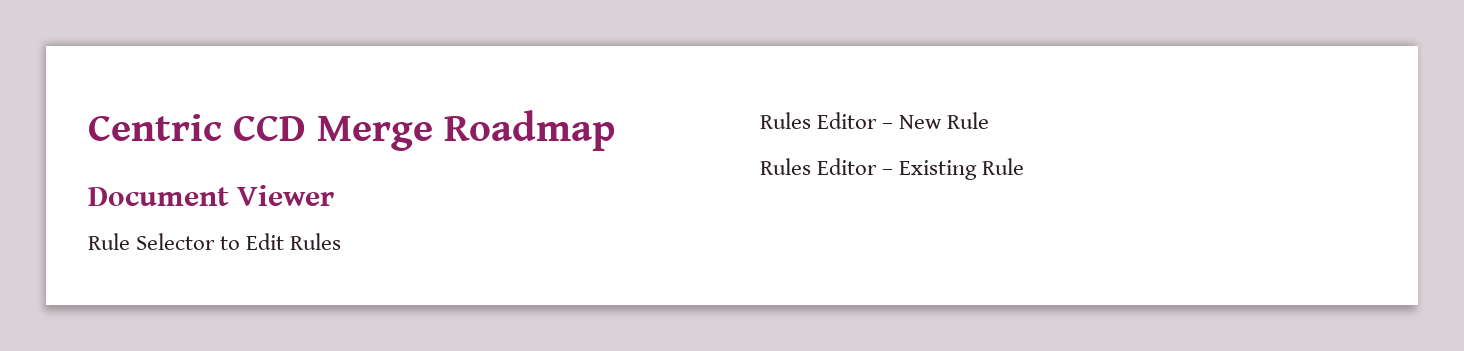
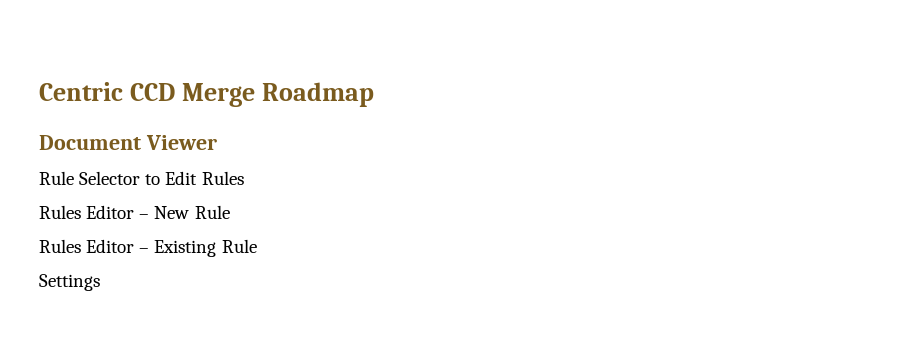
(1025, 166) none -> [39,274,100,291] // Settings

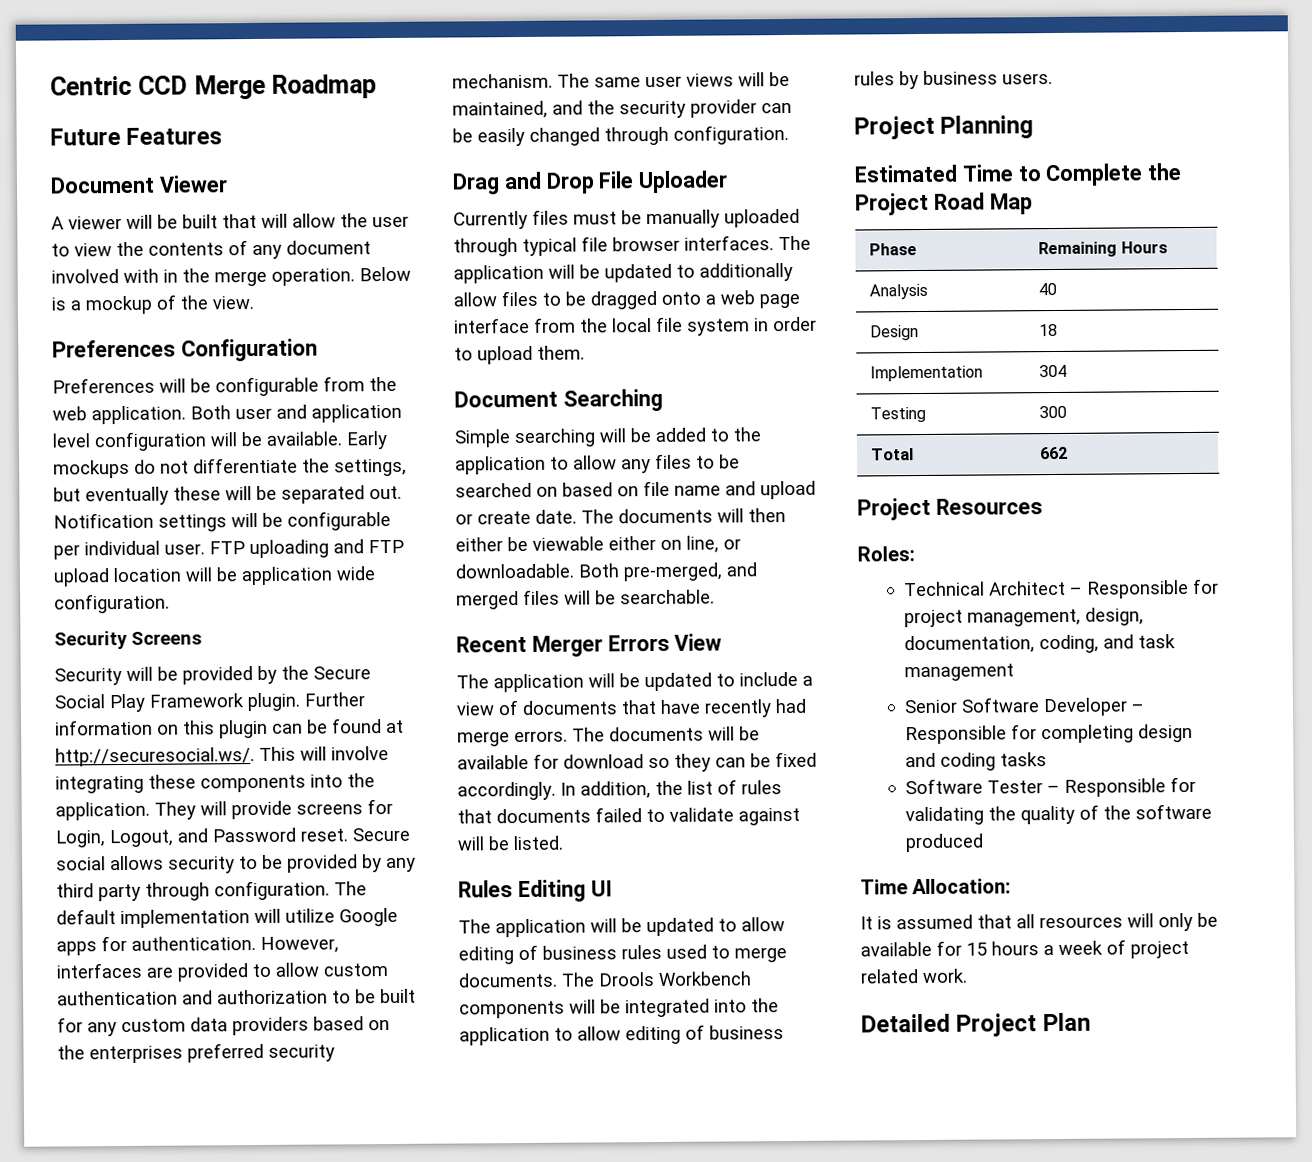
(375, 94) none -> [50,127,223,146] // Future Features
[39,171,244,185] [39,205,230,219] [39,239,257,257] [39,274,100,291] Rule Selector to Edit Rules // Rules Editor – New Rule // Rules Editor – Existing Rule // Settings -> [51,213,409,230] [51,240,371,260] [51,266,411,287] [51,294,254,315] [52,338,318,362] [52,376,397,397] [52,403,402,425] [52,431,388,452] [53,457,407,479] [53,485,402,506] [53,510,391,532] [53,539,404,560] [53,566,375,587] [54,593,170,614] [54,630,202,650] [54,665,371,686] [54,692,365,713] [55,718,404,739] [55,746,389,767] [55,773,375,794] [55,798,393,821] [55,827,410,848] [56,854,416,874] [56,880,367,902] [56,907,398,929] [56,935,339,956] [56,962,388,982] [57,988,416,1006] [57,1016,390,1037] [57,1042,335,1064] [452,71,790,89] [452,99,792,119] [452,124,789,147] [452,170,729,195] [453,208,800,230] [453,235,811,257] [453,262,793,284] [453,290,800,310] [454,316,817,336] [454,345,585,365] [454,388,663,412] [454,427,761,448] [455,453,740,475] [455,480,816,500] [455,508,786,525] [455,535,741,553] [455,562,757,582] [456,589,715,610] [456,633,723,657] [456,671,813,693] [456,698,806,718] [457,726,760,747] [457,751,817,772] [457,779,782,801] [457,807,800,826] [457,835,564,851] [458,879,613,903] [458,917,785,938] [458,944,787,965] [458,971,752,988] [459,998,779,1019] [459,1024,784,1046] [854,70,1053,90] [854,115,1035,140] [854,163,1183,187] [855,192,1033,216] [869,243,918,256] [1038,241,1168,258] [869,283,929,300] [1038,282,1058,296] [870,325,920,341] [1039,323,1059,337] [870,365,984,382] [1039,364,1068,378] [870,406,927,423] [1039,405,1068,419] [871,448,915,461] [1040,446,1069,460] [857,497,1043,521] [857,546,915,562] [903,578,1219,599] [903,607,1144,628] [903,634,1176,654] [903,663,1014,682] [903,697,1144,717] [904,723,1193,745] [904,752,1047,771] [904,776,1196,797] [904,803,1212,826] [904,833,984,853] [860,878,1012,895] [860,912,1218,932] [860,939,1189,959] [860,968,968,984] [861,1012,1091,1037] A viewer will be built that will allow the user to view the contents of any document involved with in the merge operation. Below is a mockup of the view. // Preferences Configuration // Preferences will be configurable from the web application. Both user and application level configuration will be available. Early mockups do not differentiate the settings, but eventually these will be separated out. Notification settings will be configurable per individual user. FTP uploading and FTP upload location will be application wide configuration. // Security Screens // Security will be provided by the Secure Social Play Framework plugin. Further information on this plugin can be found at http://securesocial.ws/. This will involve integrating these components into the application. They will provide screens for Login, Logout, and Password reset. Secure social allows security to be provided by any third party through configuration. The default implementation will utilize Google apps for authentication. However, interfaces are provided to allow custom authentication and authorization to be built for any custom data providers based on the enterprises preferred security mechanism. The same user views will be maintained, and the security provider can be easily changed through configuration. // Drag and Drop File Uploader // Currently files must be manually uploaded through typical file browser interfaces. The application will be updated to additionally allow files to be dragged onto a web page interface from the local file system in order to upload them. // Document Searching // Simple searching will be added to the application to allow any files to be searched on based on file name and upload or create date. The documents will then either be viewable either on line, or downloadable. Both pre-merged, and merged files will be searchable. // Recent Merger Errors View // The application will be updated to include a view of documents that have recently had merge errors. The documents will be available for download so they can be fixed accordingly. In addition, the list of rules that documents failed to validate against will be listed. // Rules Editing UI // The application will be updated to allow editing of business rules used to merge documents. The Drools Workbench components will be integrated into the application to allow editing of business rules by business users. // Project Planning // Estimated Time to Complete the Project Road Map // Phase | Remaining Hours // Analysis | 40 // Design | 18 // Implementation | 304 // Testing | 300 // Total | 662 // Project Resources // Roles: // Technical Architect – Responsible for project management, design, documentation, coding, and task management // Senior Software Developer – Responsible for completing design and coding tasks // Software Tester – Responsible for validating the quality of the software produced // Time Allocation: // It is assumed that all resources will only be available for 15 hours a week of project related work. // Detailed Project Plan

